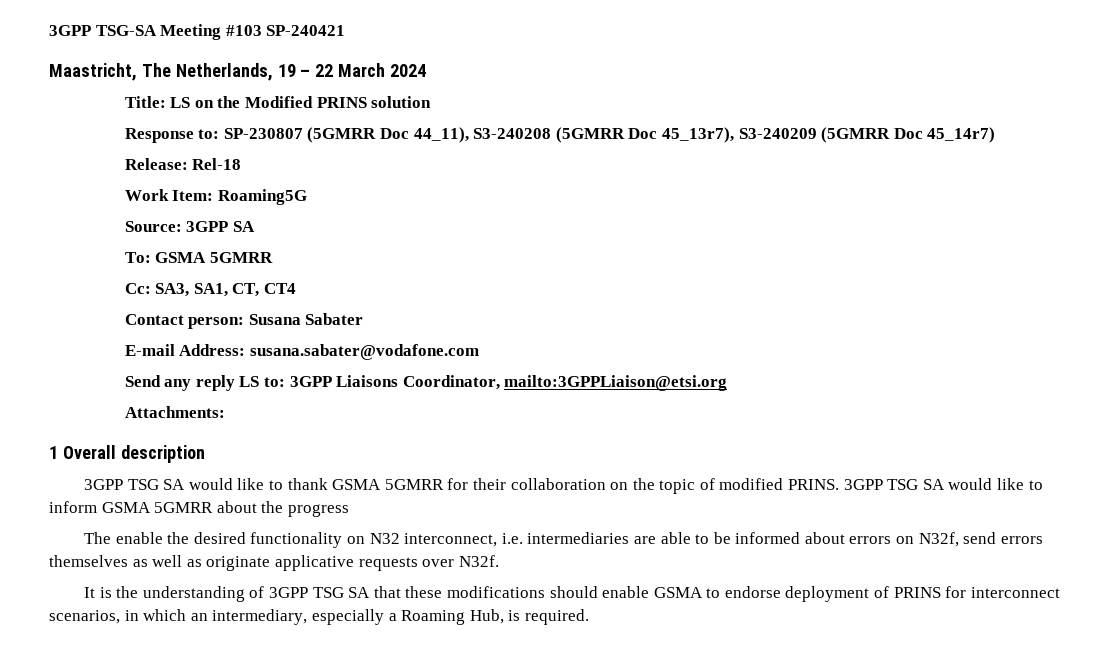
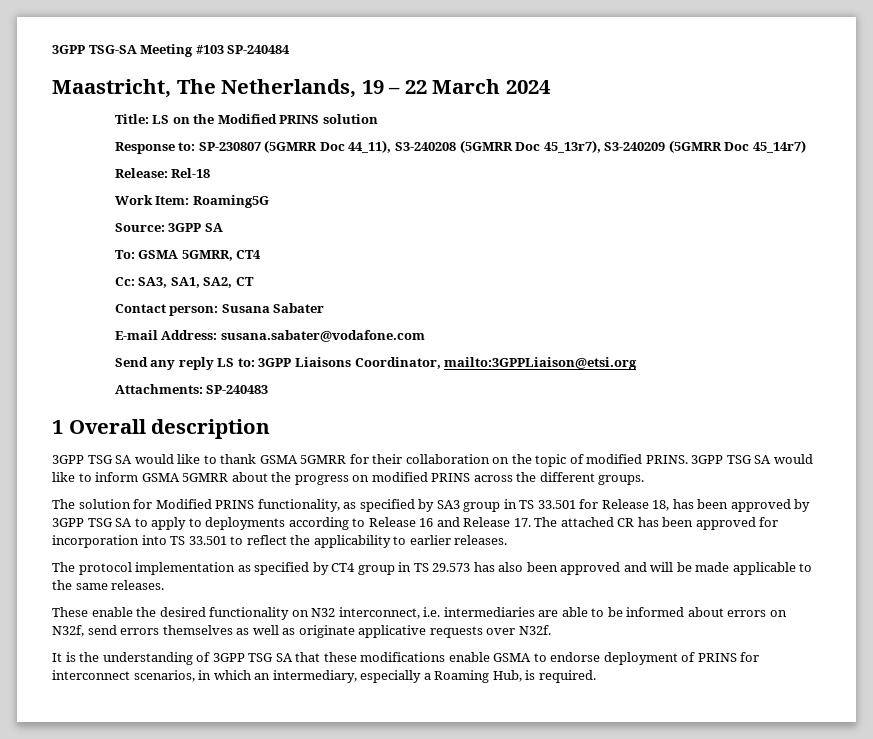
[266,25,346,36] SP-240421 -> [227,45,291,54] SP-240484
[209,252,273,263] 5GMRR -> [181,250,262,261] 5GMRR, CT4
[232,283,297,297] CT, CT4 -> [203,277,254,288] SA2, CT
(225, 412) none -> [206,385,269,394] SP-240483
[84,532,112,544] // The -> [352,472,645,485] [52,499,811,512] [52,517,779,530] [52,535,508,548] [52,562,813,575] [52,580,165,590] [52,607,88,617] on modified PRINS across the different groups. // The solution for Modified PRINS functionality, as specified by SA3 group in TS 33.501 for Release 18, has been approved by 3GPP TSG SA to apply to deployments according to Release 16 and Release 17. The attached CR has been approved for incorporation into TS 33.501 to reflect the applicability to earlier releases. // The protocol implementation as specified by CT4 group in TS 29.573 has also been approved and will be made applicable to the same releases. // These
[549,586,598,598] should -> (446, 657) none

